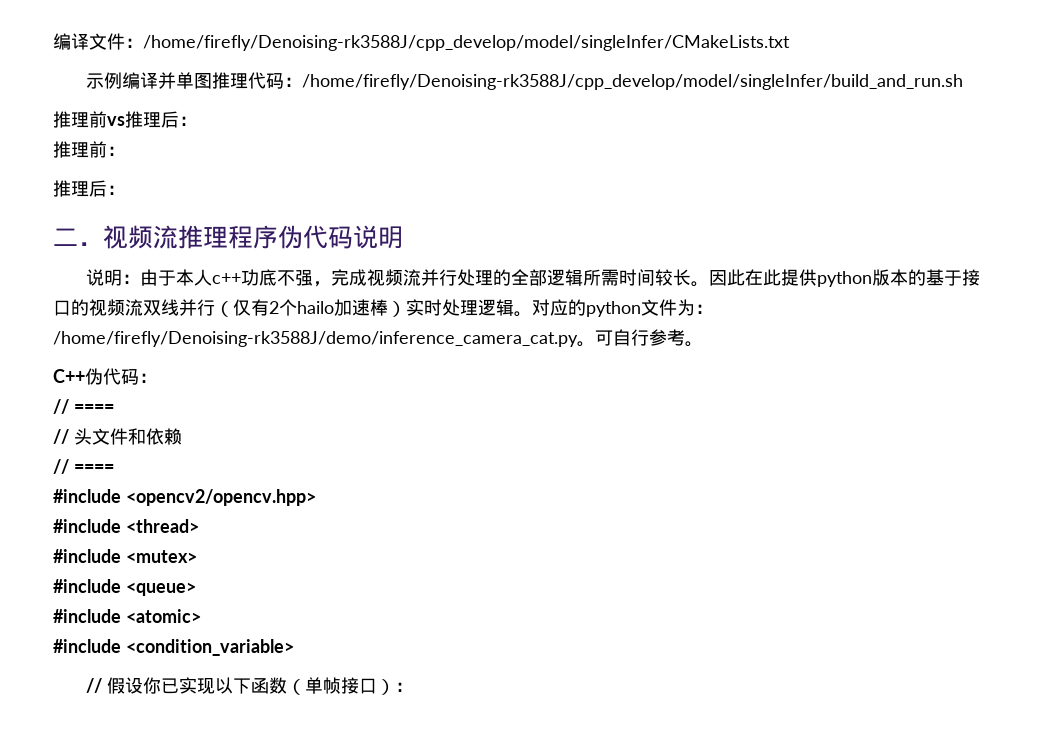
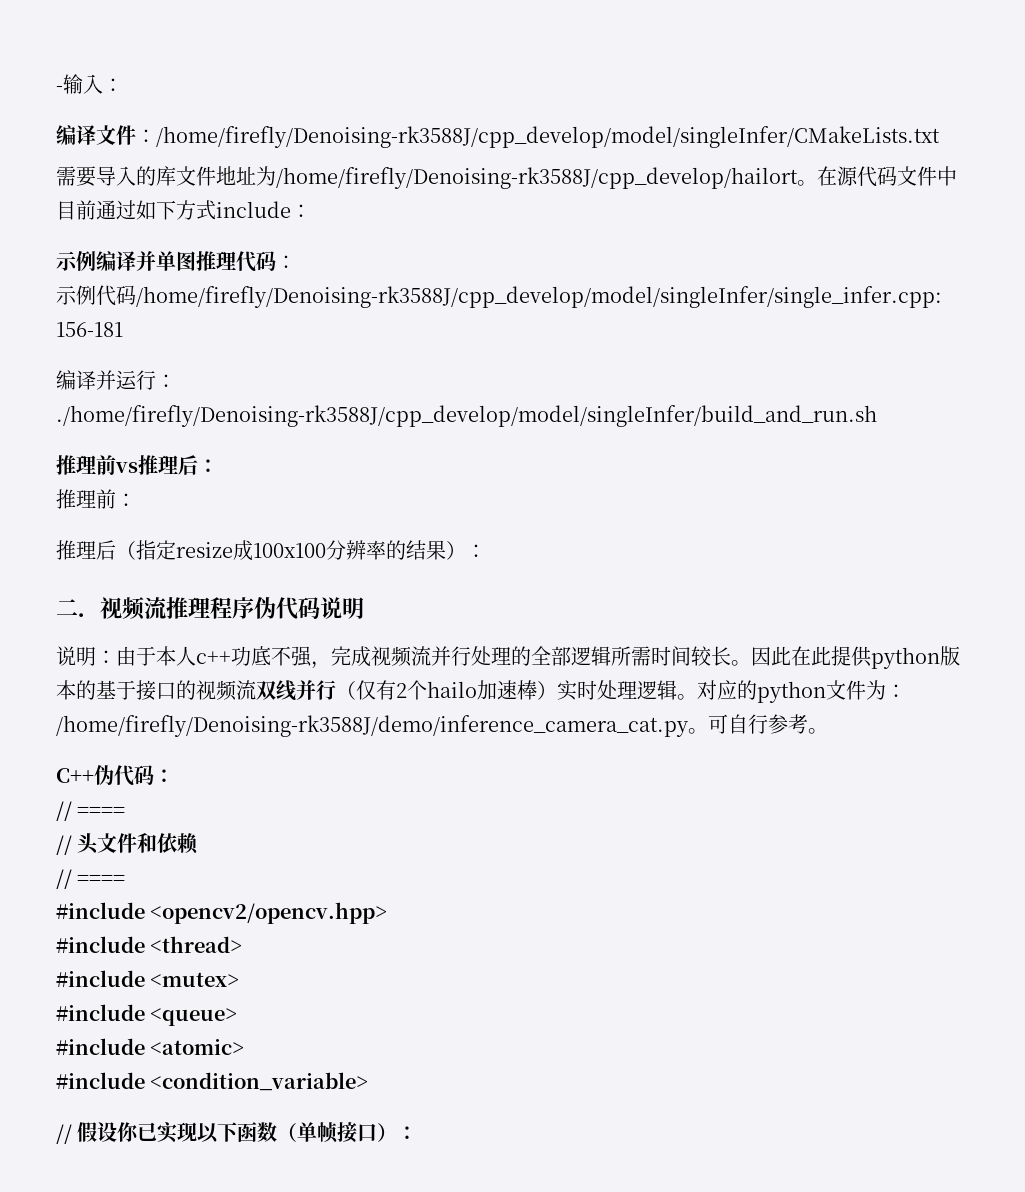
(53, 41) none -> [56,74,123,94] -输入： //
(790, 43) none -> [56,166,957,189] [56,200,311,220] // 需要导入的库文件地址为/home/firefly/Denoising-rk3588J/cpp_develop/hailort。在源代码文件中目前通过如下方式include：
[302,74,964,90] /home/firefly/Denoising-rk3588J/cpp_develop/model/singleInfer/build_and_run.sh -> [56,285,942,308] [56,322,123,337] [56,370,176,390] [56,405,877,427] // 示例代码/home/firefly/Denoising-rk3588J/cpp_develop/model/singleInfer/single_infer.cpp: 156-181 // 编译并运行：./home/firefly/Denoising-rk3588J/cpp_develop/model/singleInfer/build_and_run.sh
(107, 188) none -> [116,540,466,561] （指定resize成100x100分辨率的结果）

